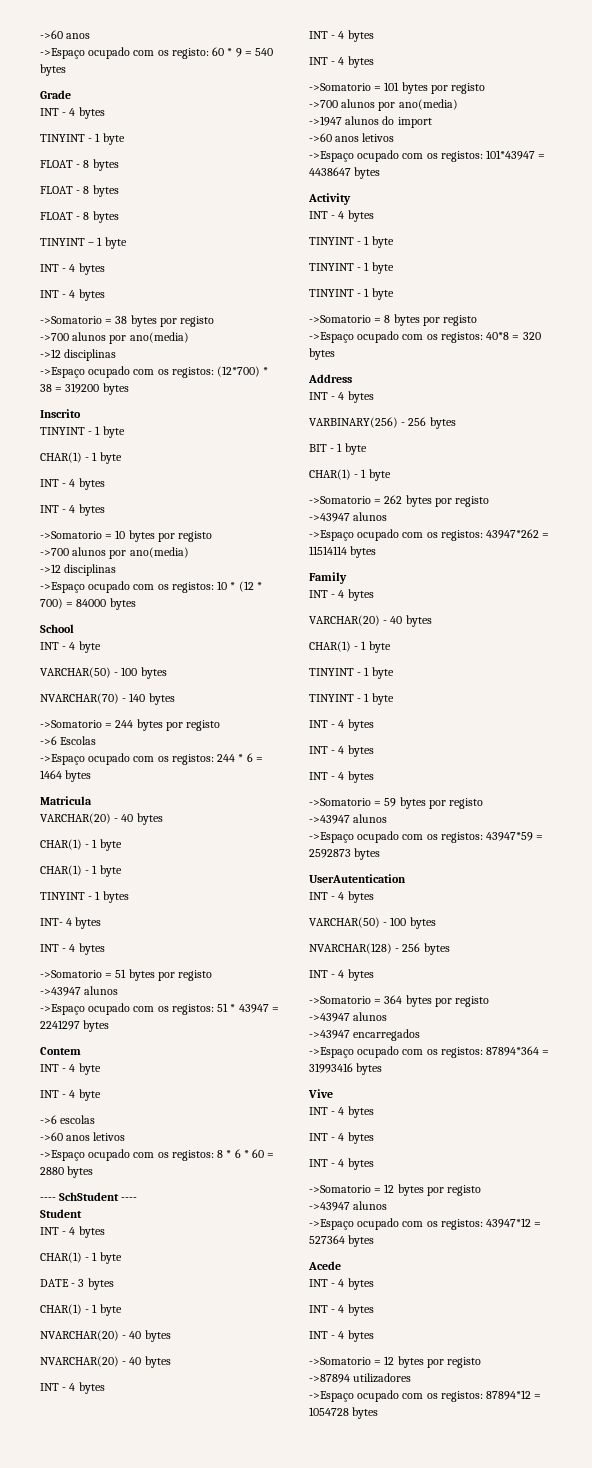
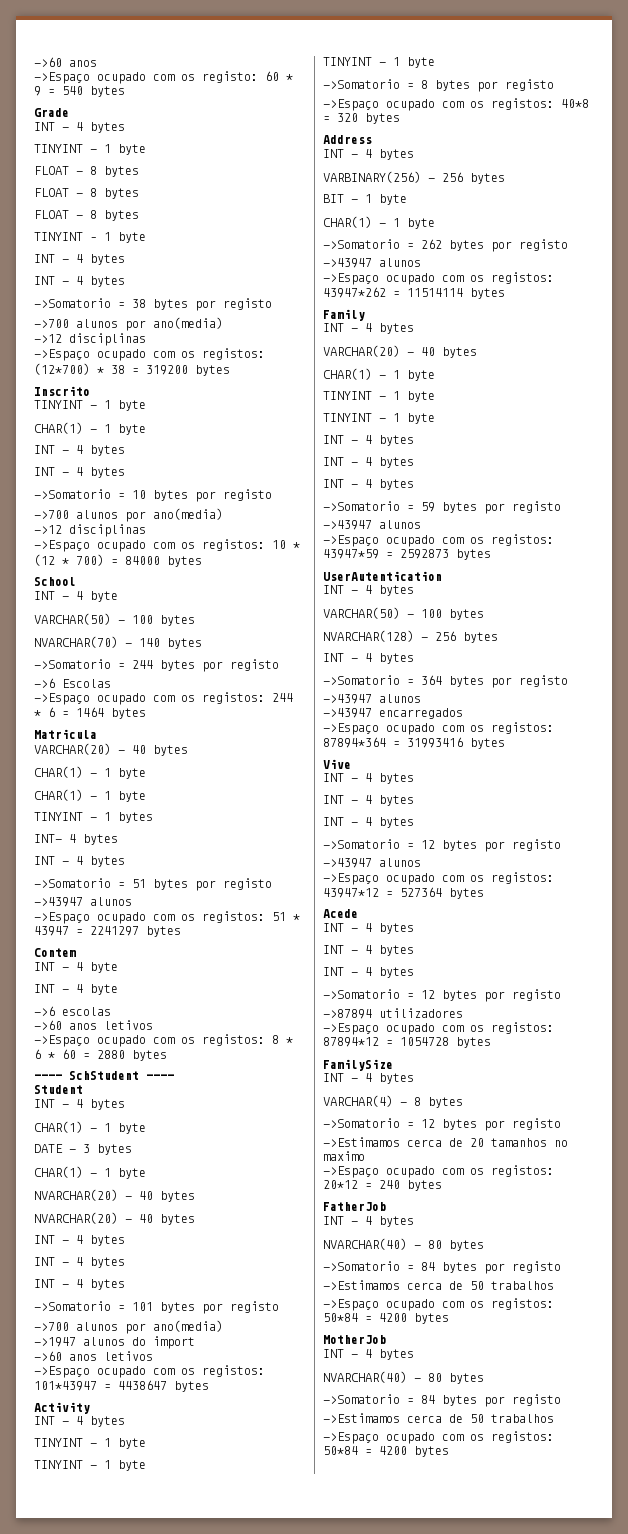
(379, 1413) none -> [323,1059,393,1071] [323,1073,414,1084] [323,1095,463,1108] [323,1118,561,1131] [323,1137,568,1147] [323,1151,365,1161] [323,1165,554,1178] [323,1180,442,1191] [323,1202,386,1211] [323,1216,414,1227] [323,1238,484,1251] [323,1261,561,1274] [323,1280,554,1290] [323,1298,554,1311] [323,1313,449,1324] [323,1335,386,1344] [323,1349,414,1360] [323,1371,484,1384] [323,1394,561,1407] [323,1413,554,1423] [323,1431,554,1444] [323,1446,449,1457] // FamilySize // INT - 4 bytes // VARCHAR(4) - 8 bytes // ->Somatorio = 12 bytes por registo // ->Estimamos cerca de 20 tamanhos no maximo // ->Espaço ocupado com os registos: 20*12 = 240 bytes // FatherJob // INT - 4 bytes // NVARCHAR(40) - 80 bytes // ->Somatorio = 84 bytes por registo // ->Estimamos cerca de 50 trabalhos // ->Espaço ocupado com os registos: 50*84 = 4200 bytes // MotherJob // INT - 4 bytes // NVARCHAR(40) - 80 bytes // ->Somatorio = 84 bytes por registo // ->Estimamos cerca de 50 trabalhos // ->Espaço ocupado com os registos: 50*84 = 4200 bytes

